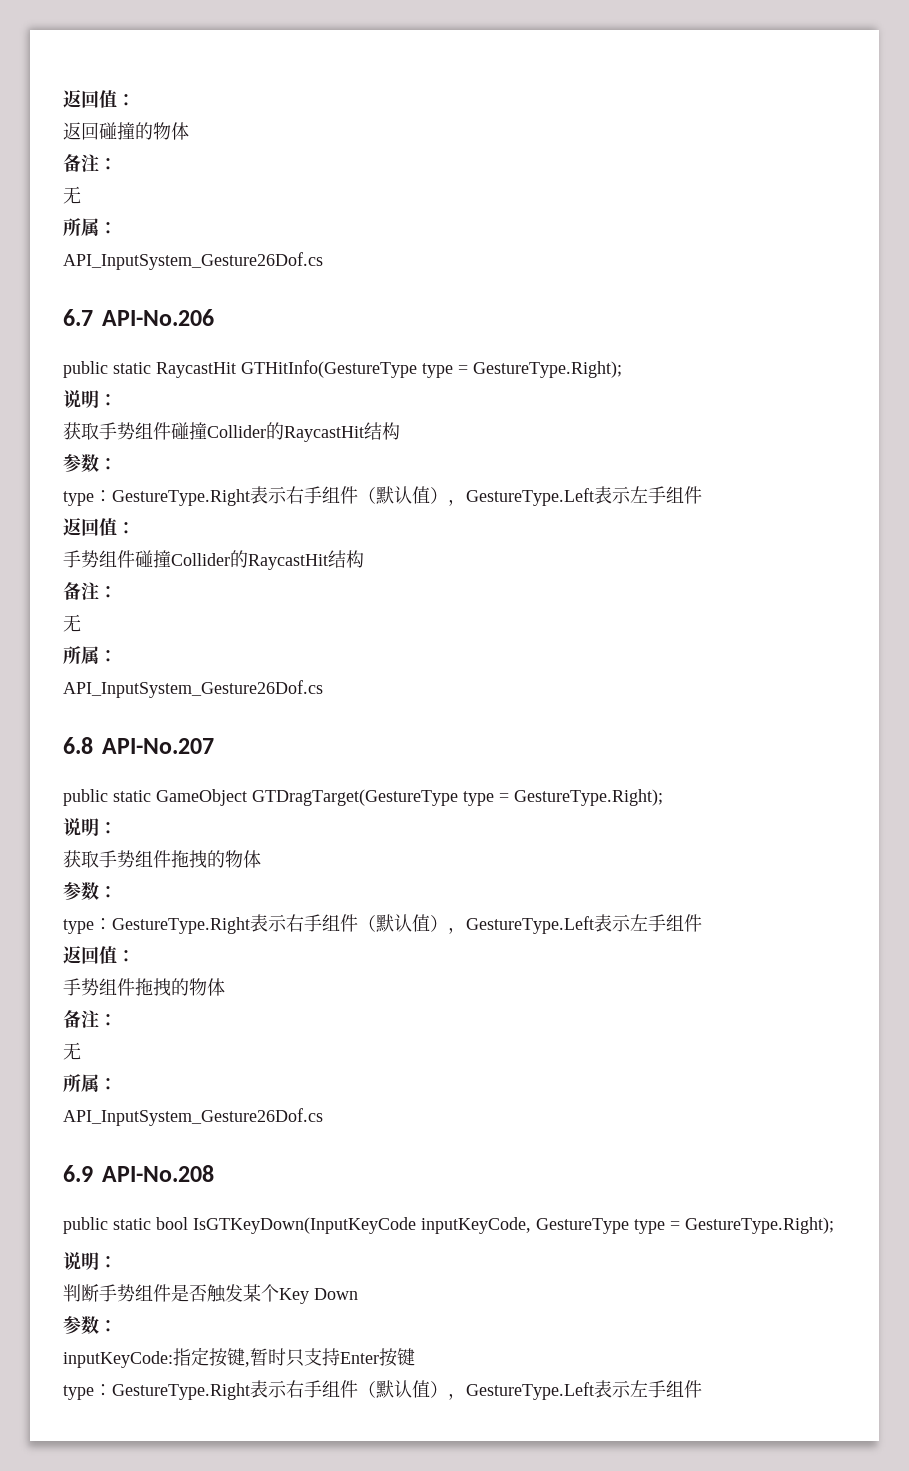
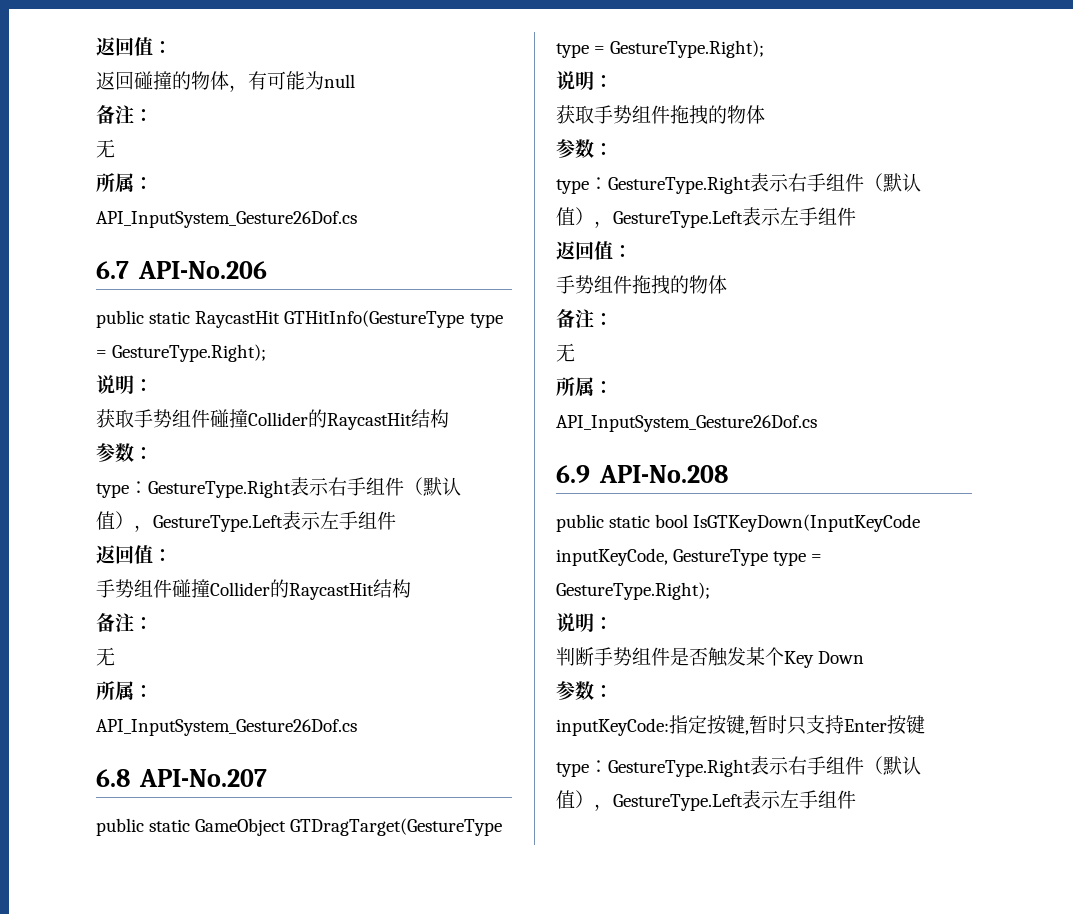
(189, 131) none -> [229,71,355,92] ，有可能为null

